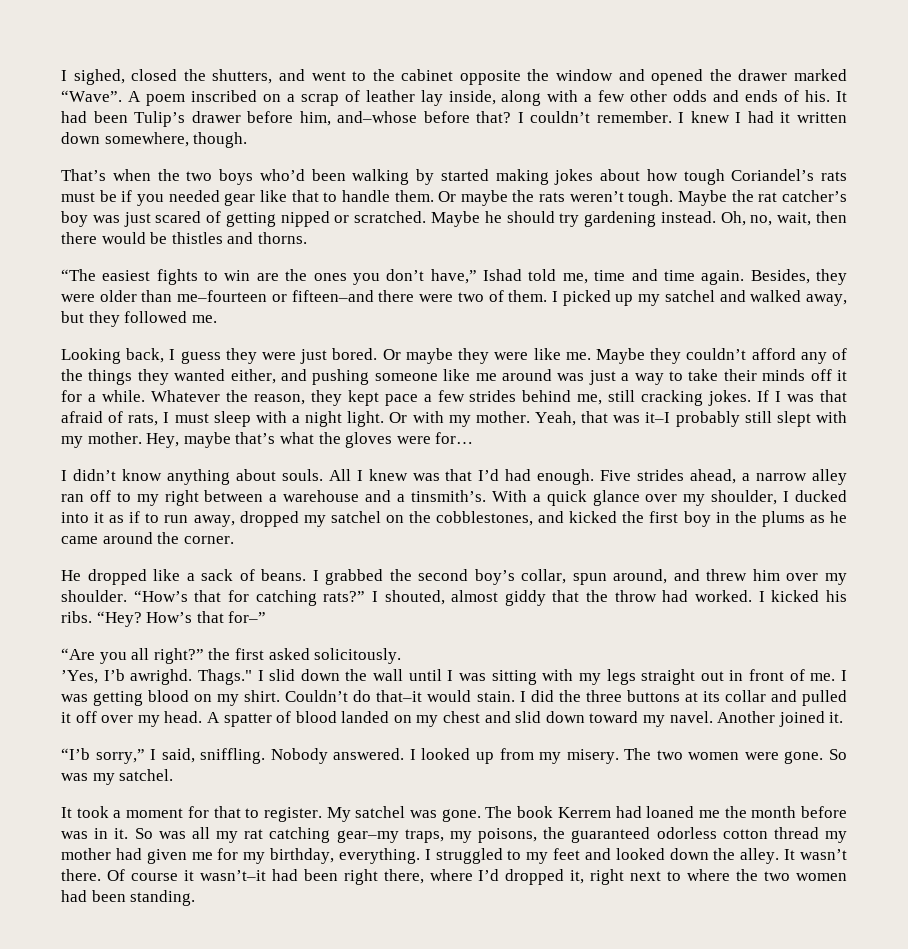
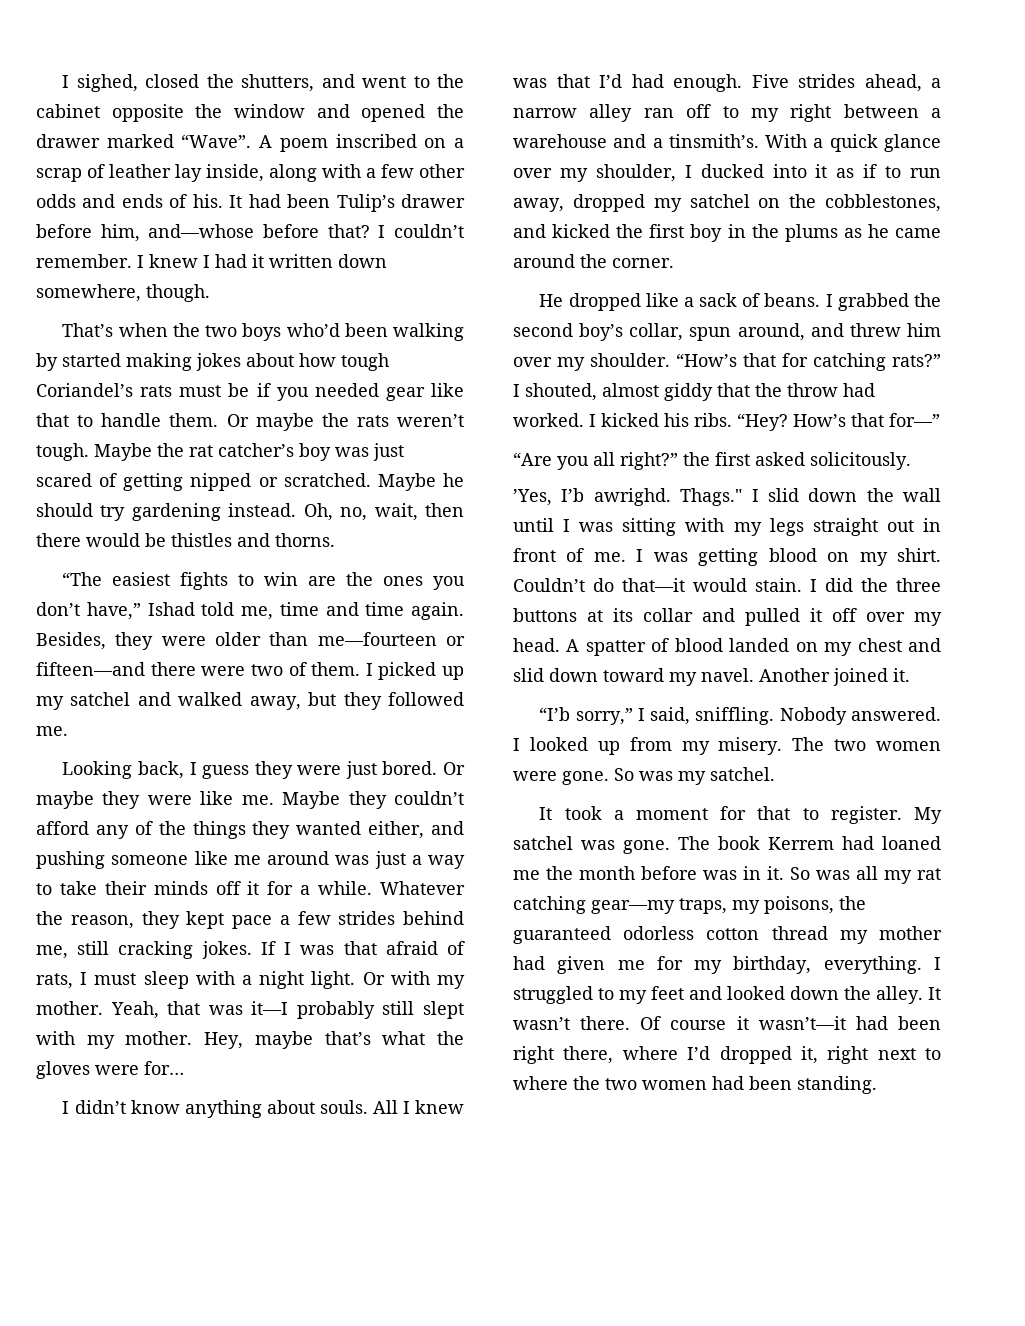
[337,111,418,123] and–whose -> [148,224,255,238] and—whose
[177,290,374,302] me–fourteen or fifteen–and -> [317,632,465,646] [36,662,145,676] me—fourteen or fifteen—and
[645,412,671,423] it–I -> [251,1001,289,1015] it—I
[228,611,267,623] for–” -> [889,413,940,427] for—”
[376,690,423,702] that–it -> [622,578,685,592] that—it
[336,830,399,843] gear–my -> [591,900,675,914] gear—my
[199,870,266,881] wasn’t–it -> [758,1016,846,1030] wasn’t—it

